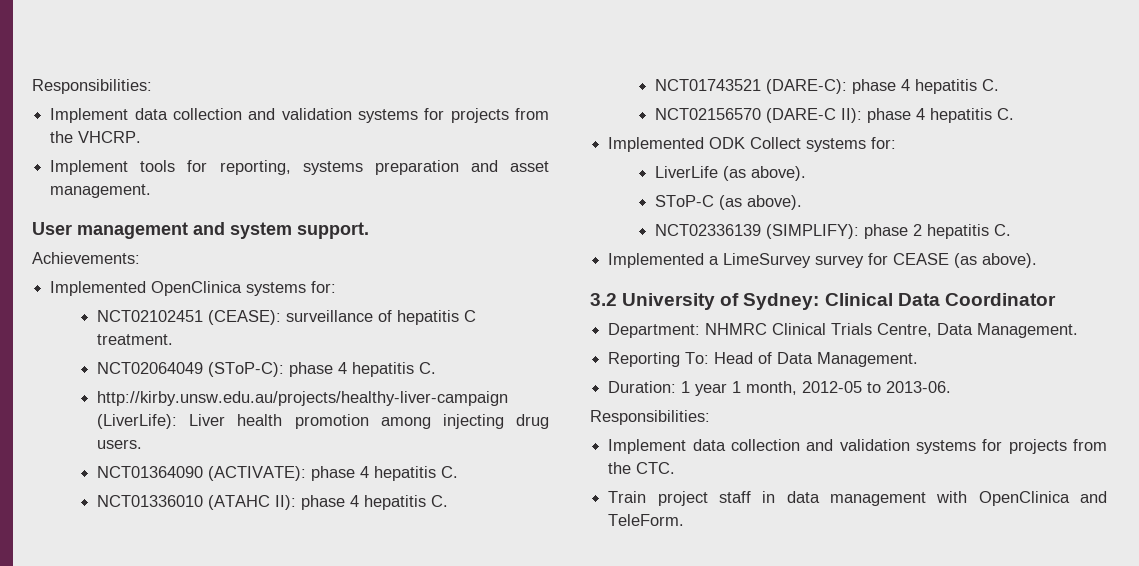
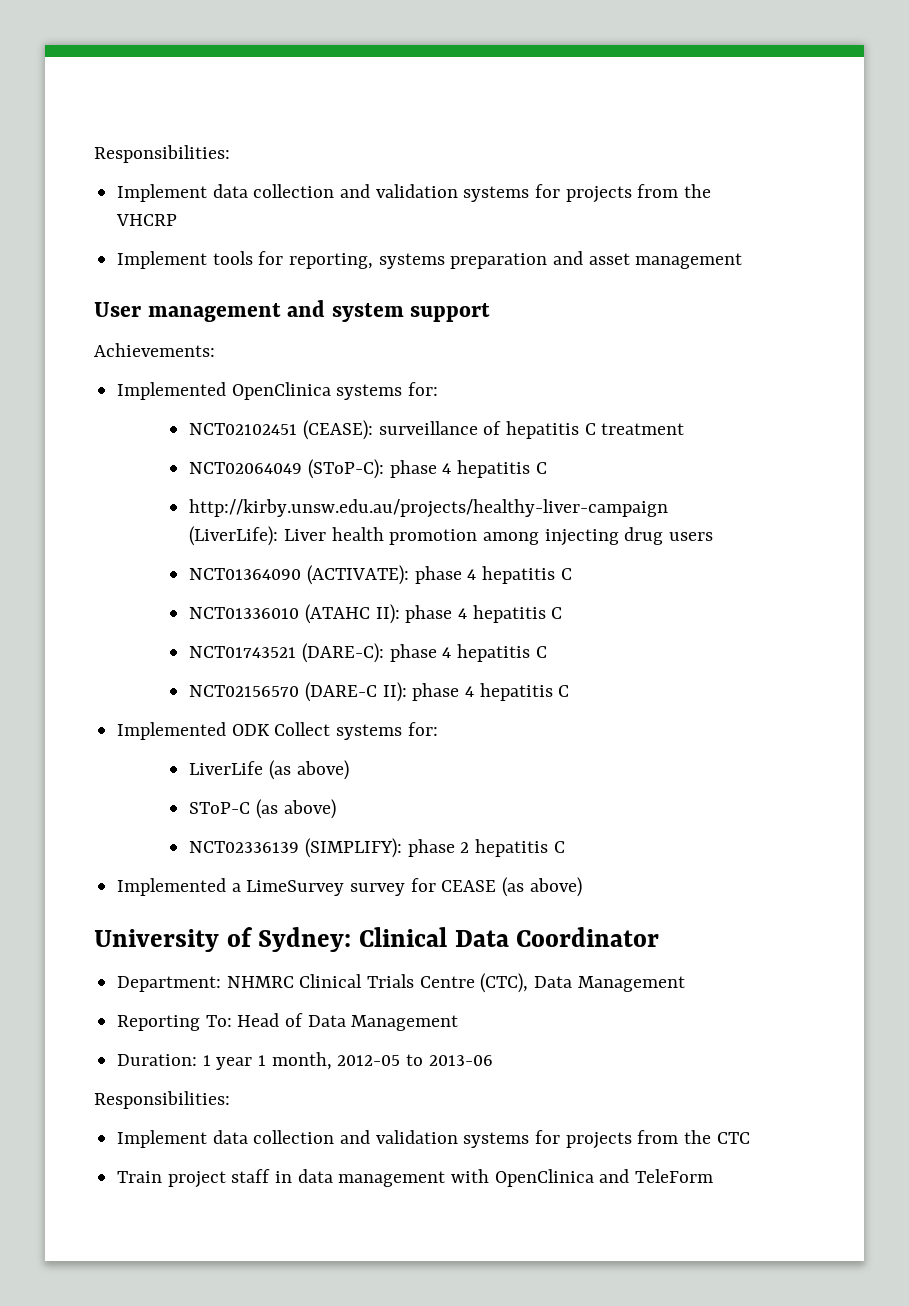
[78,131,142,143] VHCRP. -> [116,214,178,226] VHCRP
[50,184,152,198] management. -> [635,253,743,269] management
[297,222,369,239] support. -> [410,303,491,322] support
[97,334,174,345] treatment. -> [601,423,685,435] treatment
[419,362,437,374] C. -> [535,462,547,474] C
[97,439,143,449] users. -> [669,532,714,541] users
[441,466,459,478] C. -> [560,568,572,580] C
[431,495,449,507] C. -> [551,607,563,619] C
[982,79,1000,91] C. -> [535,646,547,658] C
[997,108,1015,120] C. -> [558,685,570,697] C
[751,166,807,181] above). -> [296,760,349,780] above)
[747,195,803,210] above). -> [283,799,336,819] above)
[994,224,1012,236] C. -> [553,841,565,853] C
[982,253,1038,268] [590,293,617,306] above). // 3.2 -> [529,877,582,897] above) //
[877,323,1079,338] Centre, Data Management. -> [419,973,685,993] Centre (CTC), Data Management
[817,352,919,367] Management. -> [351,1015,459,1031] Management
[886,381,952,393] 2013-06. -> [428,1055,493,1066] 2013-06
[636,462,676,474] CTC. -> [716,1132,750,1144] CTC
[608,514,685,526] TeleForm. -> [635,1169,714,1183] TeleForm

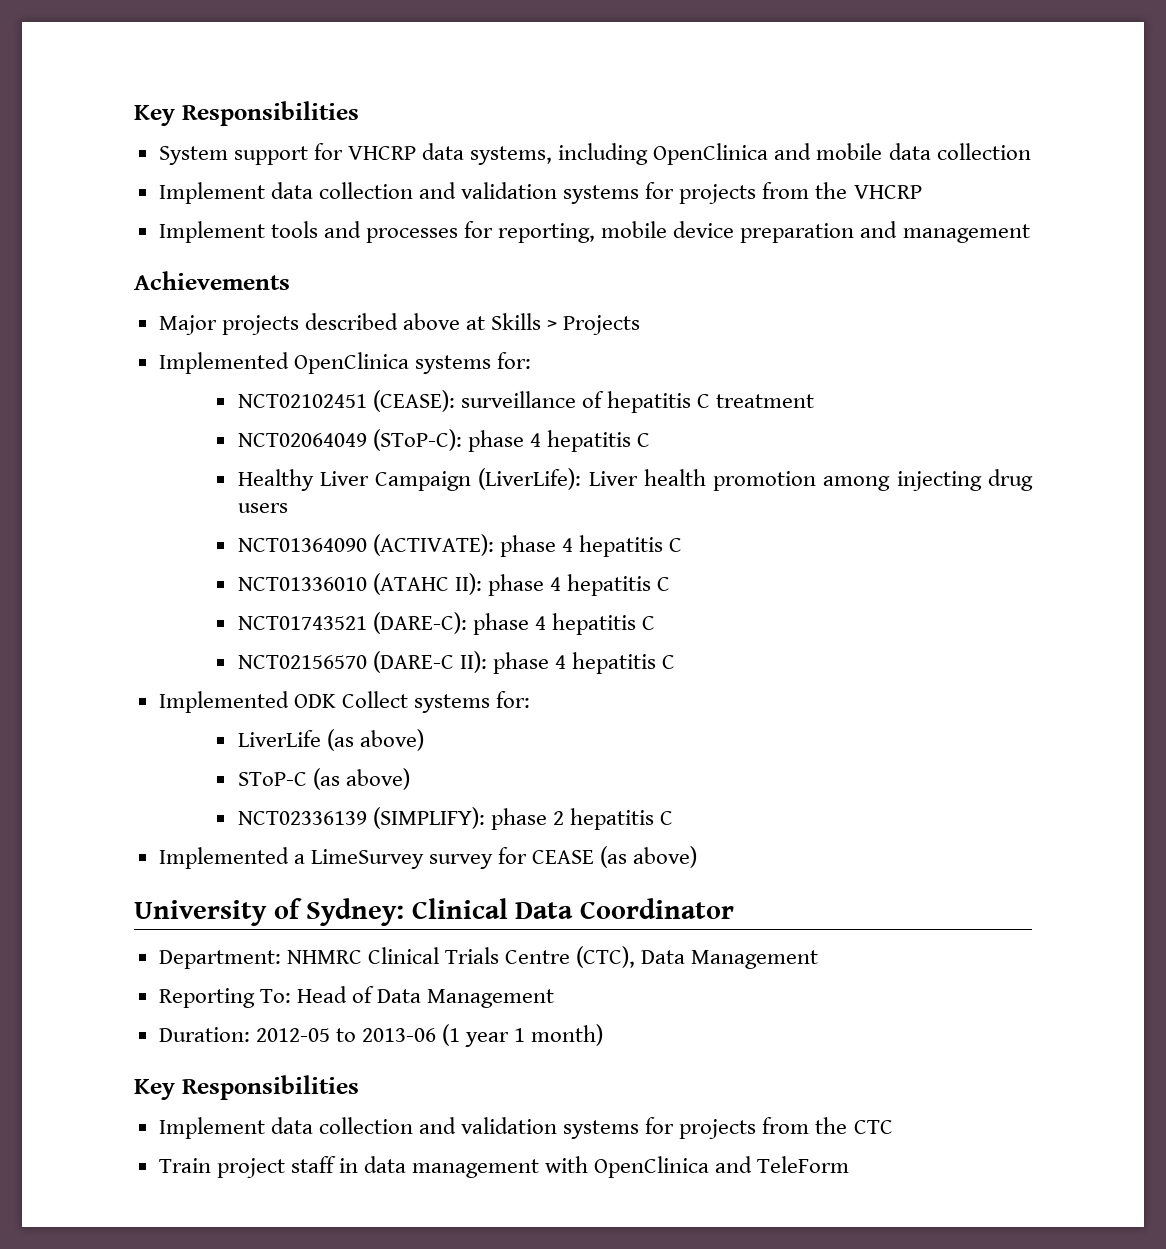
[94,145,230,163] Responsibilities: -> [134,101,359,126] [158,143,1031,165] Key Responsibilities // System support for VHCRP data systems, including OpenClinica and mobile data collection
[258,251,445,269] for reporting, systems -> [323,221,735,243] and processes for reporting, mobile device
[588,253,630,265] asset -> (898, 229) none
[94,300,491,322] [94,343,215,357] User management and system support // Achievements: -> [134,271,290,290] [158,313,641,335] Achievements // Major projects described above at Skills > Projects
[189,499,669,518] http://kirby.unsw.edu.au/projects/healthy-liver-campaign -> [237,469,472,491] Healthy Liver Campaign
[202,1052,332,1070] 1 year 1 month, -> (250, 1034) none
[94,1091,230,1109] // Responsibilities: -> [442,1024,604,1047] [134,1075,359,1100] (1 year 1 month) // Key Responsibilities

